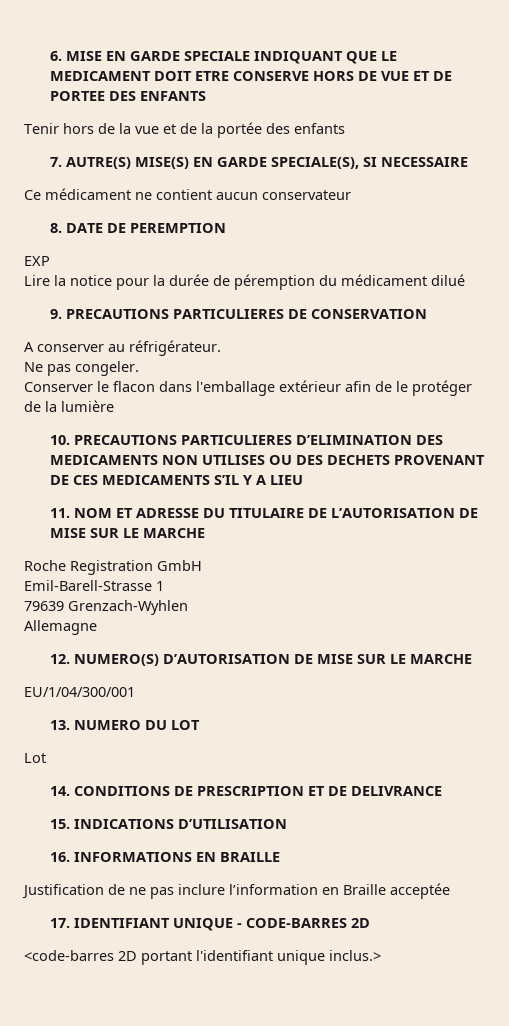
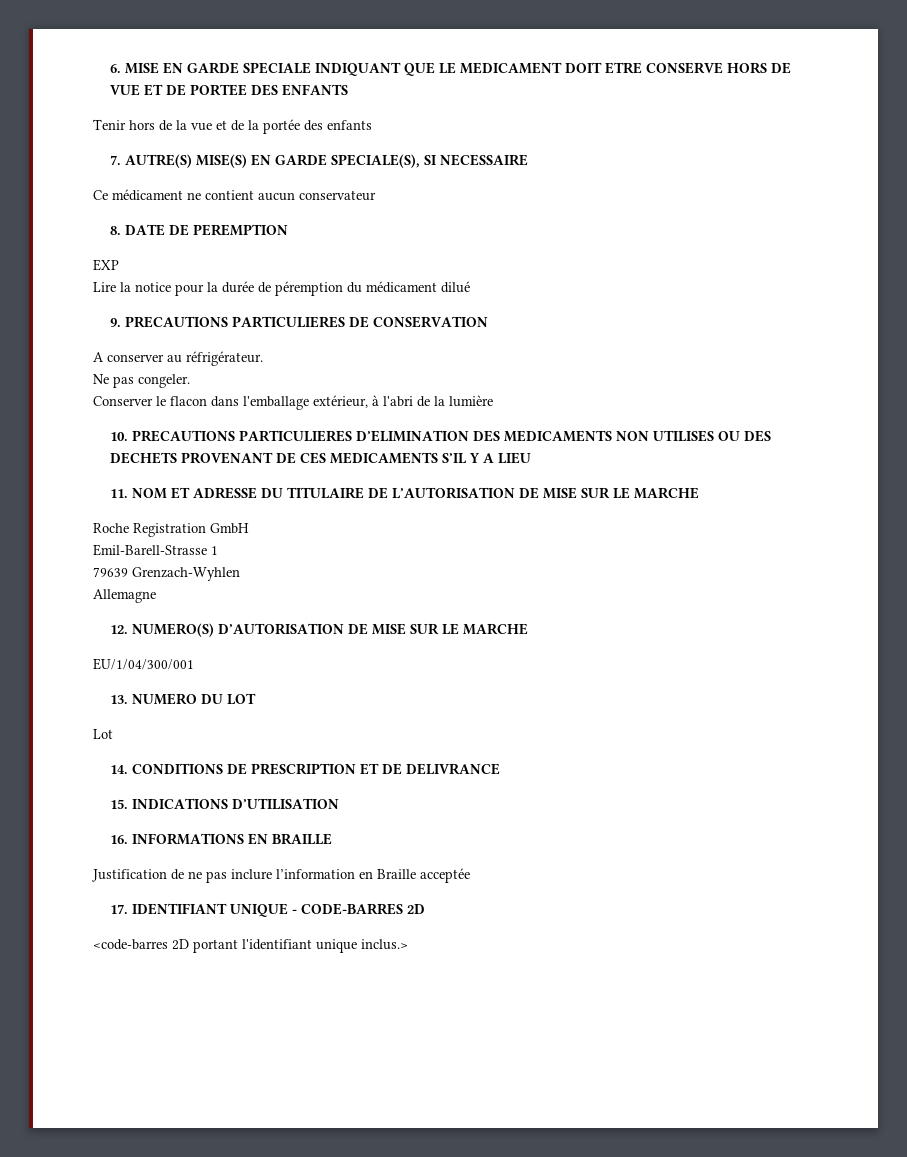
[279,380,472,396] extérieur afin de le protéger -> [313,395,413,408] extérieur, à l'abri

